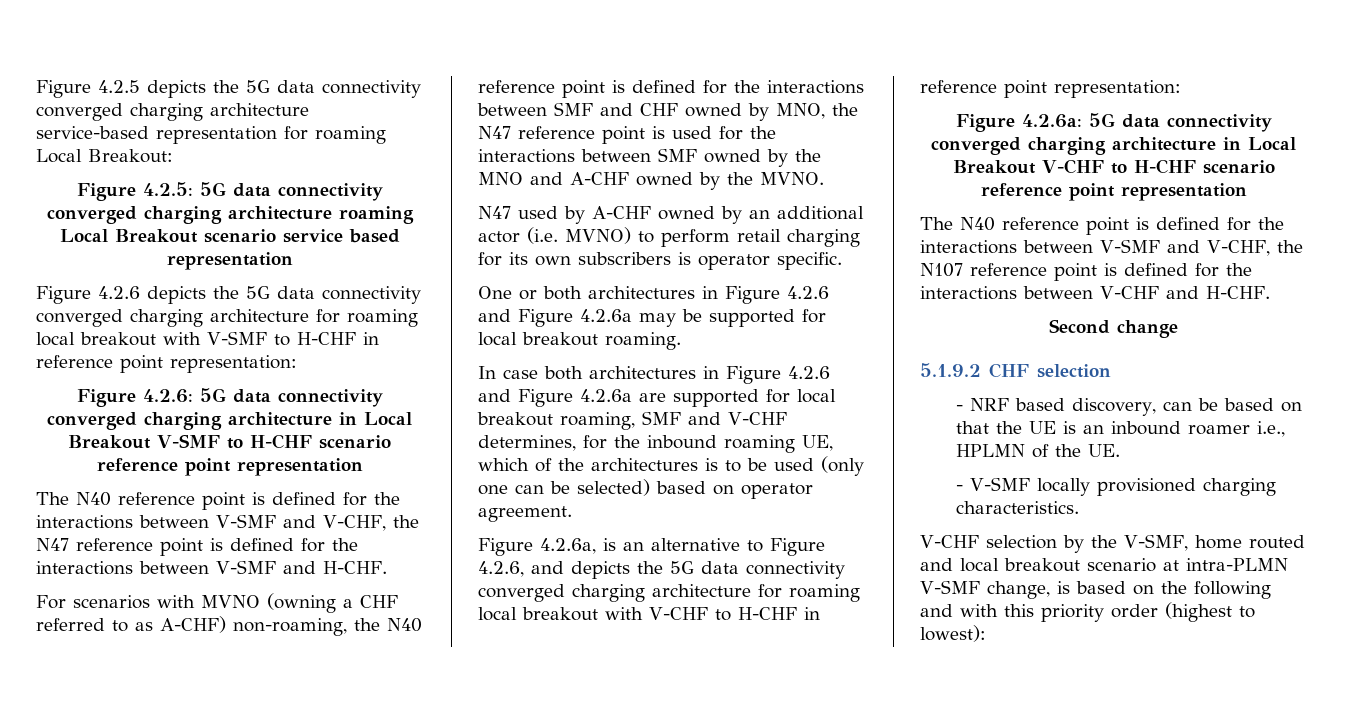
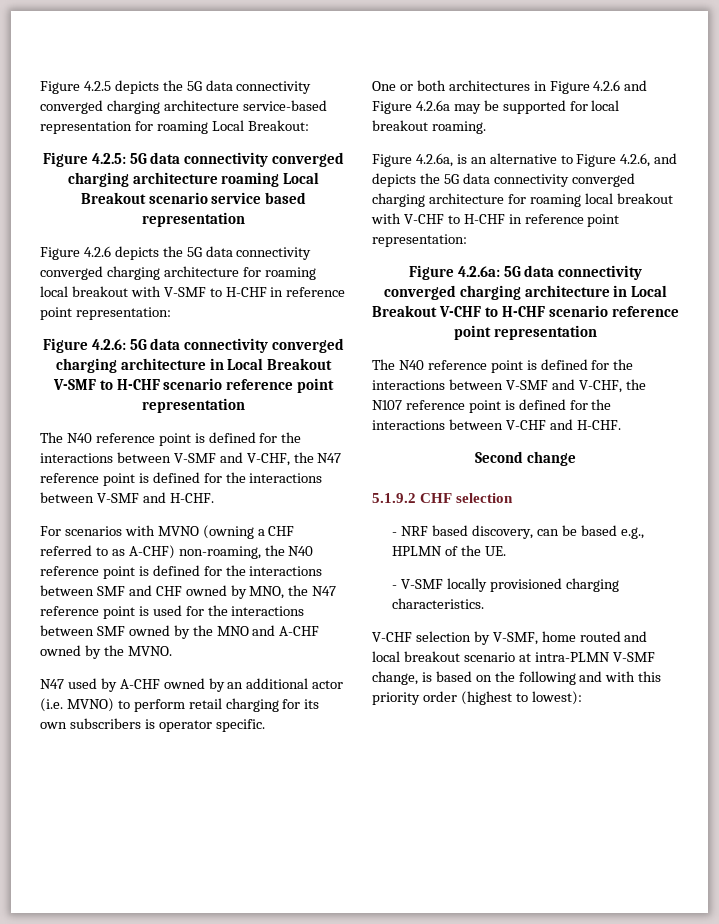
[478,366,830,384] [478,389,836,407] [477,411,787,430] [478,435,833,453] [478,456,864,476] [478,479,813,499] [478,506,572,522] // In case both architectures in Figure 4.2.6 and Figure 4.2.6a are supported for local breakout roaming, SMF and V-CHF determines, for the inbound roaming UE, which of the architectures is to be used (only one can be selected) based on operator agreement. -> (486, 127) none
[1280,402,1302,412] [955,421,1285,437] on that the UE is an inbound roamer i.e., -> [620,527,644,539] e.g.,
[1091,535,1117,548] the -> (490, 638) none

